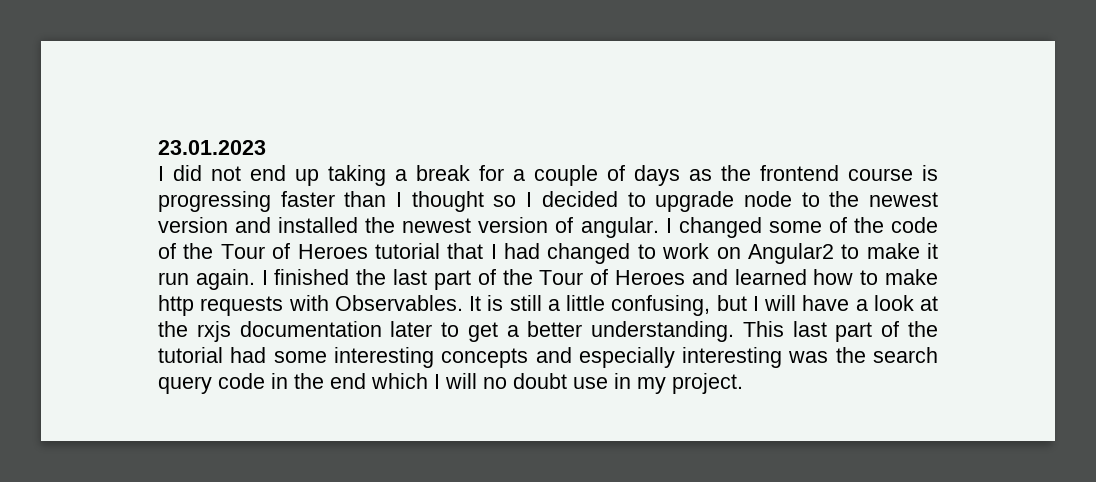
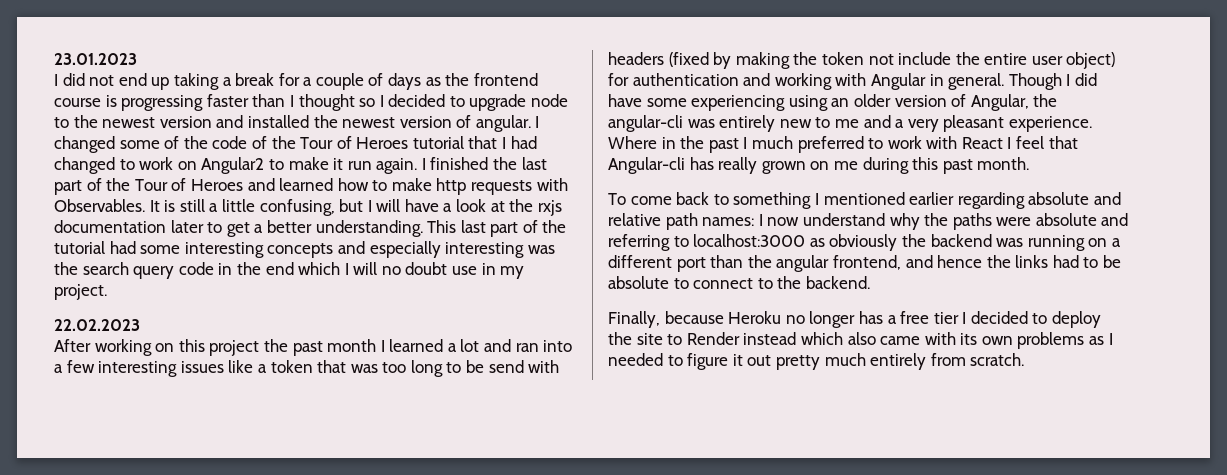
(743, 383) none -> [54,319,140,331] [54,339,573,356] [54,360,560,377] [608,52,1116,69] [608,73,1097,90] [608,94,1058,111] [608,115,1092,132] [608,136,1078,153] [608,157,1030,174] [608,192,1121,209] [608,213,1129,230] [608,234,1121,251] [608,255,1122,272] [608,276,870,289] [608,311,1102,328] [608,332,1113,349] [608,353,1025,370] // 22.02.2023 // After working on this project the past month I learned a lot and ran into a few interesting issues like a token that was too long to be send with headers (fixed by making the token not include the entire user object) for authentication and working with Angular in general. Though I did have some experiencing using an older version of Angular, the angular-cli was entirely new to me and a very pleasant experience. Where in the past I much preferred to work with React I feel that Angular-cli has really grown on me during this past month. // To come back to something I mentioned earlier regarding absolute and relative path names: I now understand why the paths were absolute and referring to localhost:3000 as obviously the backend was running on a different port than the angular frontend, and hence the links had to be absolute to connect to the backend. // Finally, because Heroku no longer has a free tier I decided to deploy the site to Render instead which also came with its own problems as I needed to figure it out pretty much entirely from scratch.

